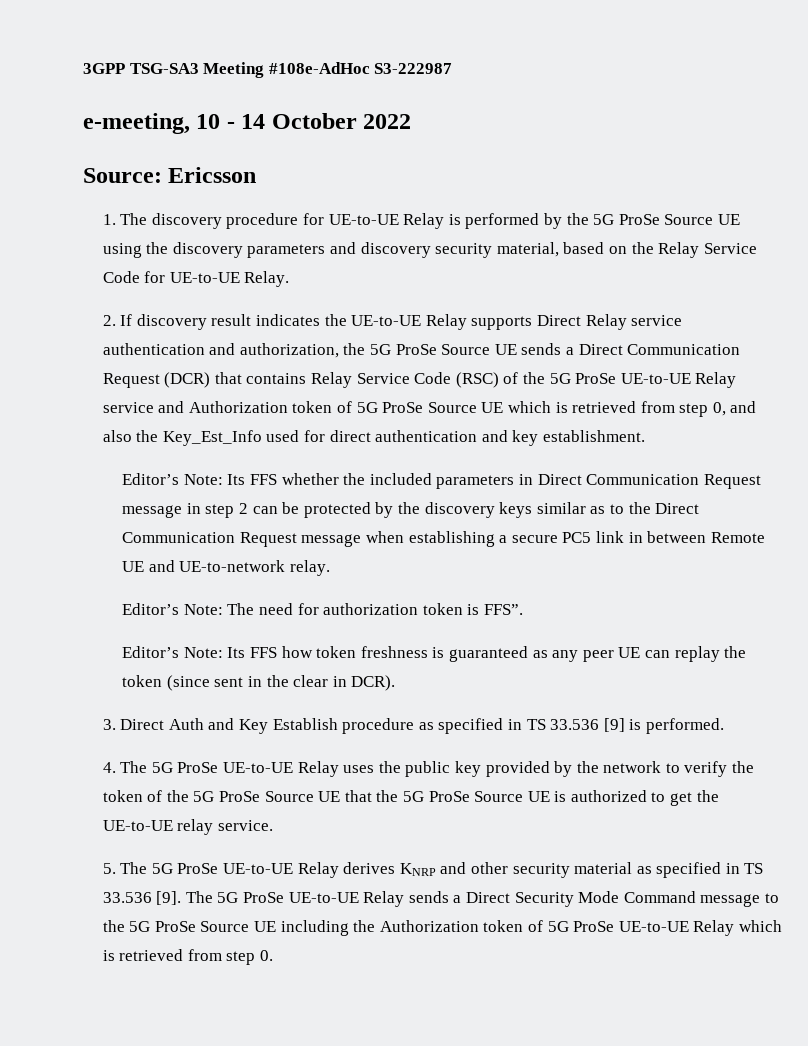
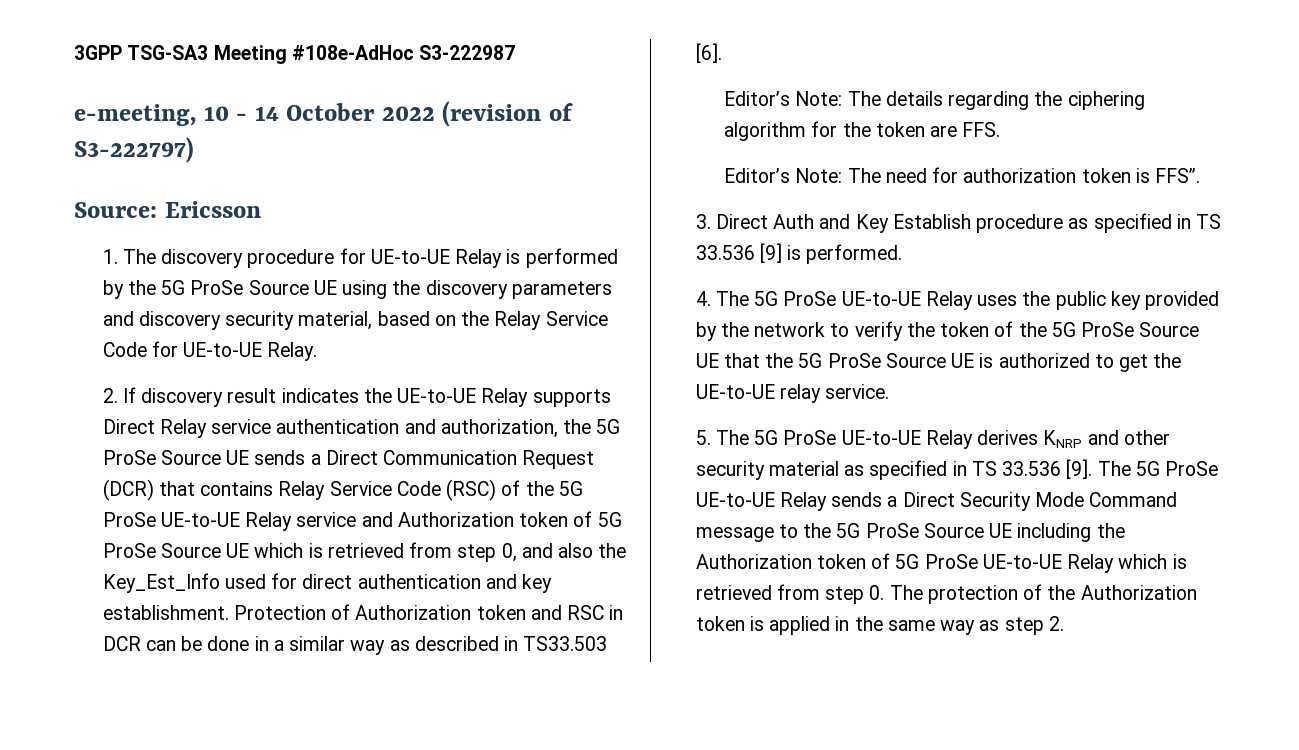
(412, 121) none -> [442,101,573,127] [74,137,194,163] (revision of S3-222797)
[122,473,761,489] [122,502,700,518] [122,531,765,547] [122,560,331,576] // Editor’s Note: Its FFS whether the included parameters in Direct Communication Request message in step 2 can be protected by the discovery keys similar as to the Direct Communication Request message when establishing a secure PC5 link in between Remote UE and UE-to-network relay. -> [233,604,624,620] [102,636,608,655] [695,43,722,63] [724,91,1145,110] [724,121,1001,141] Protection of Authorization token and RSC in DCR can be done in a similar way as described in TS33.503 [6]. // Editor’s Note: The details regarding the ciphering algorithm for the token are FFS.
[122,646,747,662] [122,675,396,691] // Editor’s Note: Its FFS how token freshness is guaranteed as any peer UE can replay the token (since sent in the clear in DCR). -> (1201, 175) none
(273, 955) none -> [889,584,1197,604] [695,616,1064,635] The protection of the Authorization token is applied in the same way as step 2.

